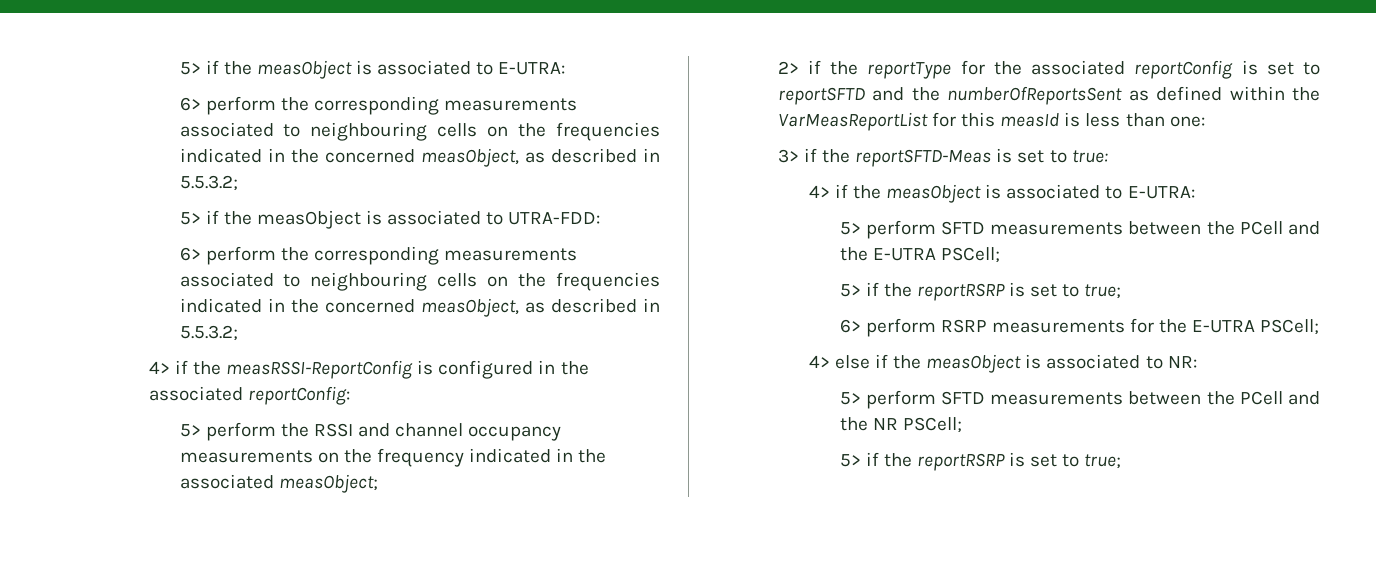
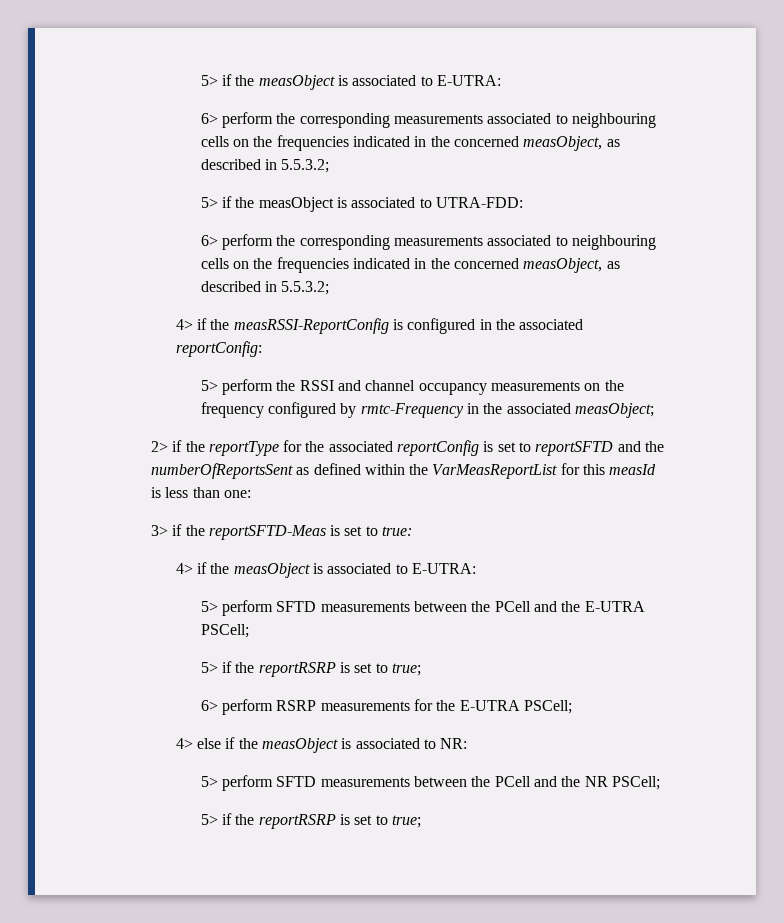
[469,448,552,463] indicated -> [268,402,464,418] configured by rmtc-Frequency

